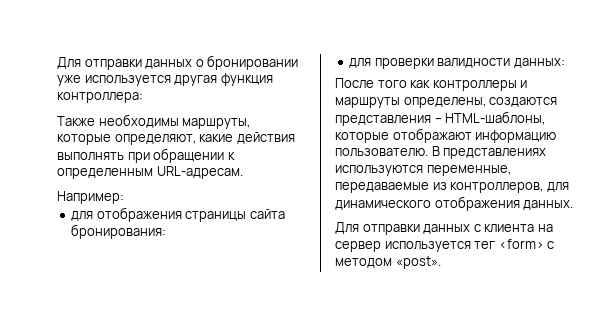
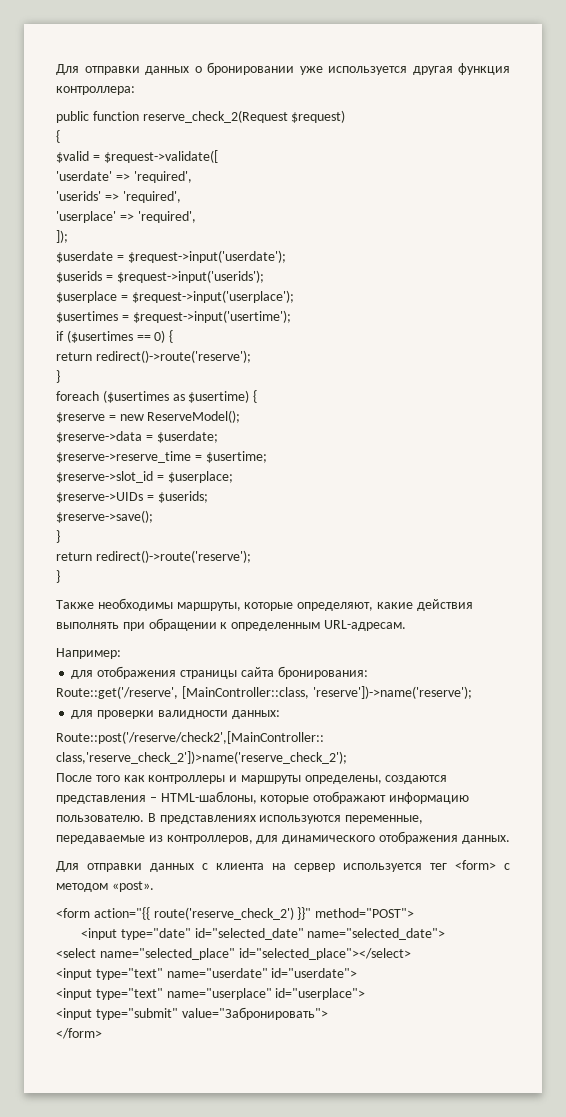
(143, 97) none -> [56,110,346,123] [56,130,60,143] [56,150,218,163] [56,171,192,183] [56,191,181,203] [56,211,196,223] [56,230,68,243] [56,250,286,263] [56,270,264,283] [56,290,294,303] [56,310,291,323] [56,330,174,343] [56,350,251,363] [56,370,60,383] [56,390,258,403] [56,410,241,423] [56,431,218,443] [56,451,267,463] [56,471,233,483] [56,491,208,503] [56,510,153,523] [56,530,60,543] [56,550,251,563] [56,570,60,583] // public function reserve_check_2(Request $request) // { // $valid = $request->validate([ // 'userdate' => 'required', // 'userids' => 'required', // 'userplace' => 'required', // ]); // $userdate = $request->input('userdate'); // $userids = $request->input('userids'); // $userplace = $request->input('userplace'); // $usertimes = $request->input('usertime'); // if ($usertimes == 0) { // return redirect()->route('reserve'); // } // foreach ($usertimes as $usertime) { // $reserve = new ReserveModel(); // $reserve->data = $userdate; // $reserve->reserve_time = $usertime; // $reserve->slot_id = $userplace; // $reserve->UIDs = $userids; // $reserve->save(); // } // return redirect()->route('reserve'); // }
(167, 231) none -> [56,686,472,699] // Route::get('/reserve', [MainController::class, 'reserve'])->name('reserve');
(565, 63) none -> [56,731,324,744] [56,751,347,764] // Route::post('/reserve/check2',[MainController:: class,'reserve_check_2'])>name('reserve_check_2');
(441, 262) none -> [56,907,415,920] [80,928,446,940] [56,948,411,960] [56,968,358,980] [56,988,366,1000] [56,1007,328,1020] [56,1028,102,1039] // <form action="{{ route('reserve_check_2') }}" method="POST"> // <input type="date" id="selected_date" name="selected_date"> // <select name="selected_place" id="selected_place"></select> // <input type="text" name="userdate" id="userdate"> // <input type="text" name="userplace" id="userplace"> // <input type="submit" value="Забронировать"> // </form>

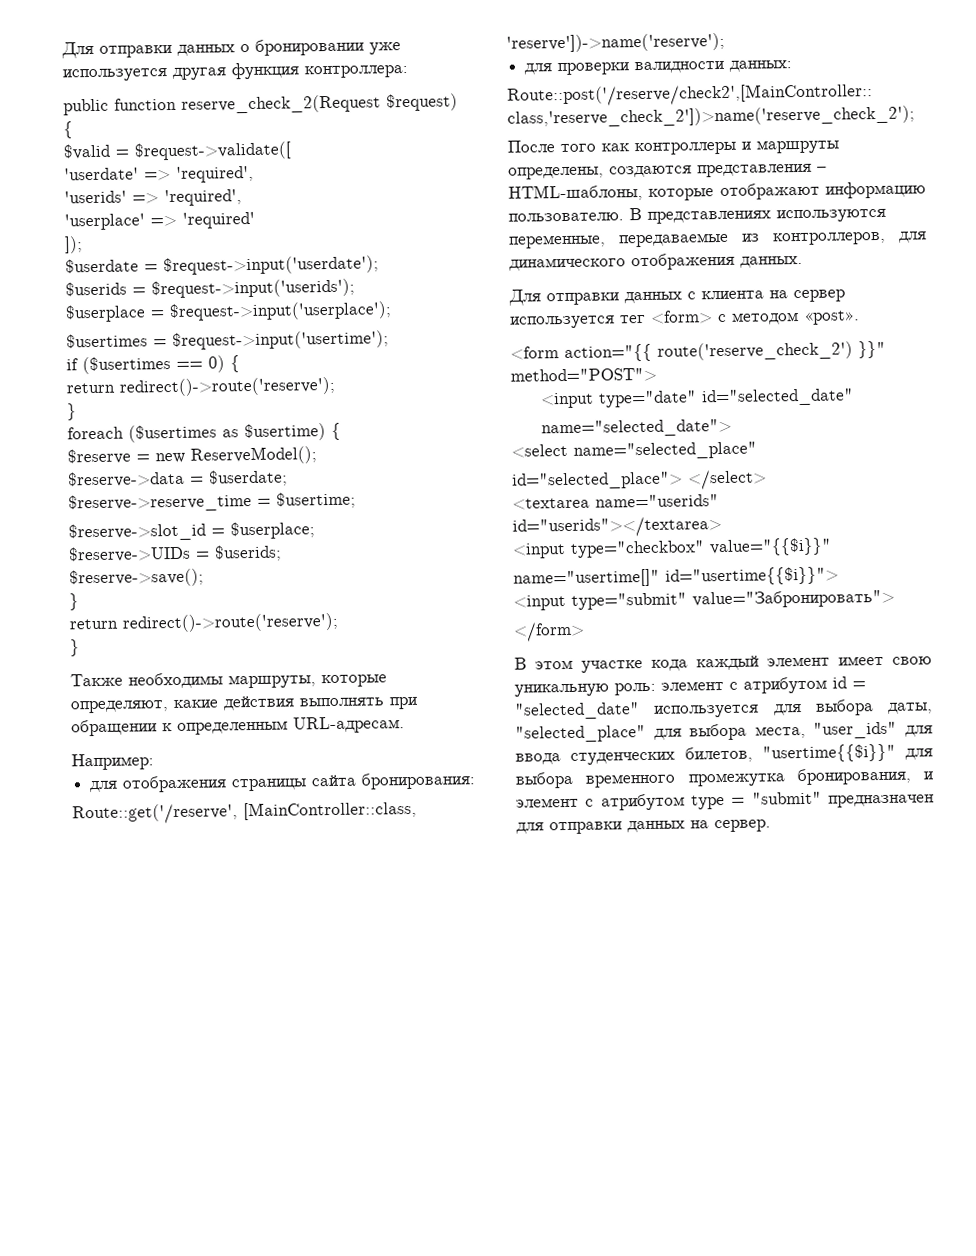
[137,211,196,223] 'required', -> [182,211,255,229] 'required'
(304, 934) none -> (855, 397) //
[238,948,411,960] [56,968,358,980] [56,988,366,1000] [56,1007,328,1020] [56,1028,102,1039] id="selected_place"></select> // <input type="text" name="userdate" id="userdate"> // <input type="text" name="userplace" id="userplace"> // <input type="submit" value="Забронировать"> // </form> -> [512,469,767,490] [512,494,719,510] [512,516,722,538] [512,537,832,559] [513,566,839,588] [513,589,895,611] [513,621,585,642] [514,655,932,673] [514,676,866,697] [514,699,933,720] [515,721,933,743] [515,743,933,765] [515,767,933,789] [516,791,934,811] [516,819,771,835] // id="selected_place"> </select> // <textarea name="userids" id="userids"></textarea> // <input type="checkbox" value="{{$i}}" // name="usertime[]" id="usertime{{$i}}"> // <input type="submit" value="Забронировать"> // </form> // В этом участке кода каждый элемент имеет свою уникальную роль: элемент с атрибутом id = "selected_date" используется для выбора даты, "selected_place" для выбора места, "user_ids" для ввода студенческих билетов, "usertime{{$i}}" для выбора временного промежутка бронирования, и элемент с атрибутом type = "submit" предназначен для отправки данных на сервер.

